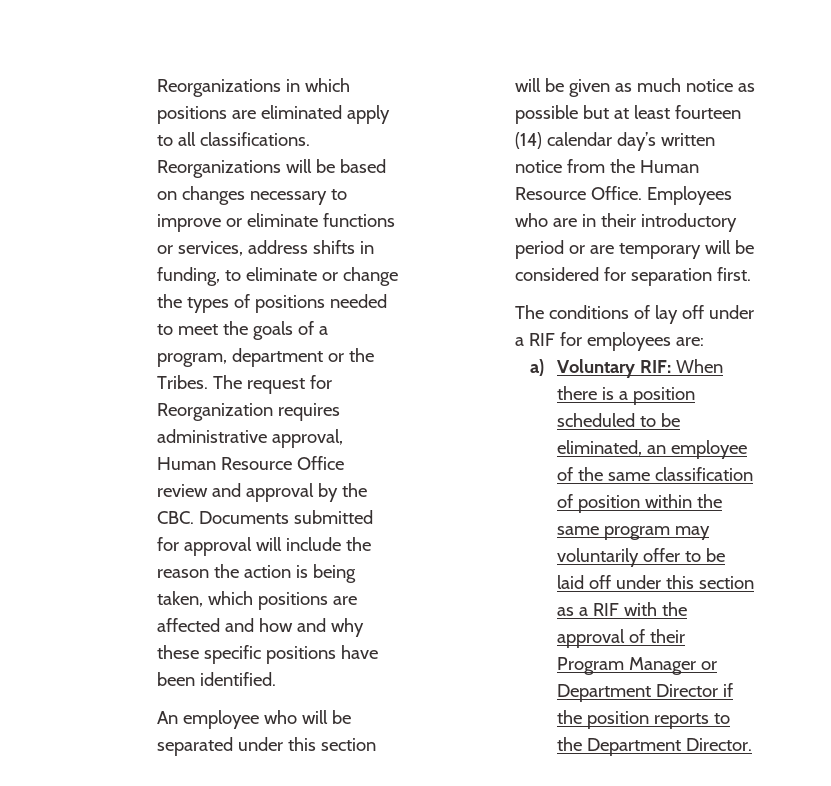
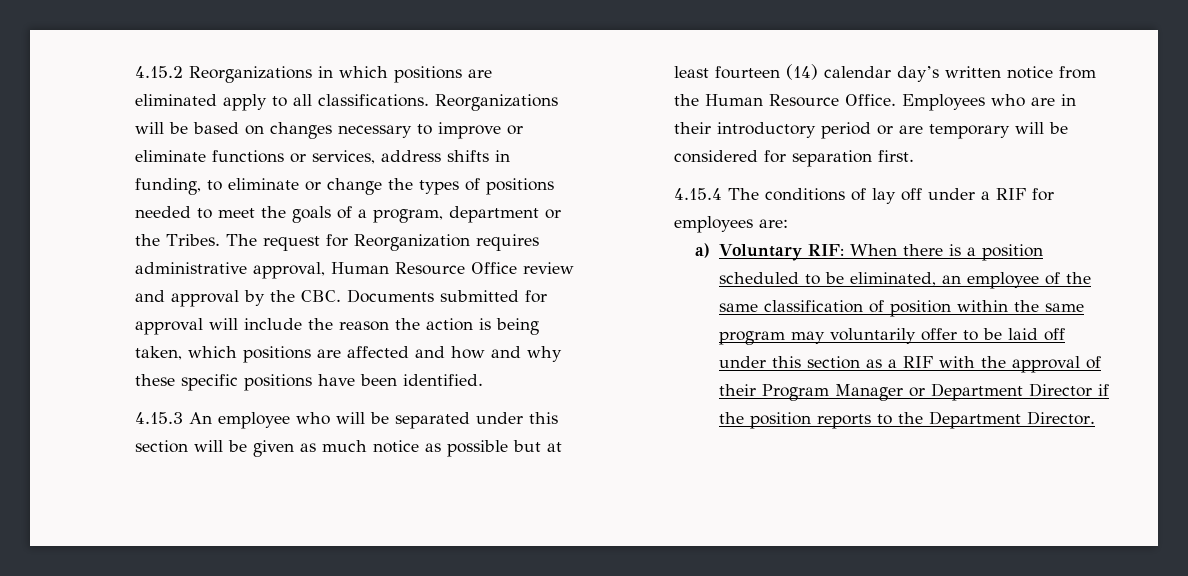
(156, 88) none -> [135,66,184,78] 4.15.2
(276, 679) none -> [135,412,184,424] 4.15.3
(751, 274) none -> [674,188,723,200] 4.15.4

